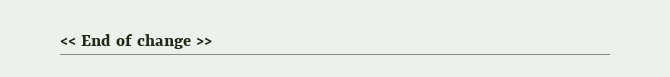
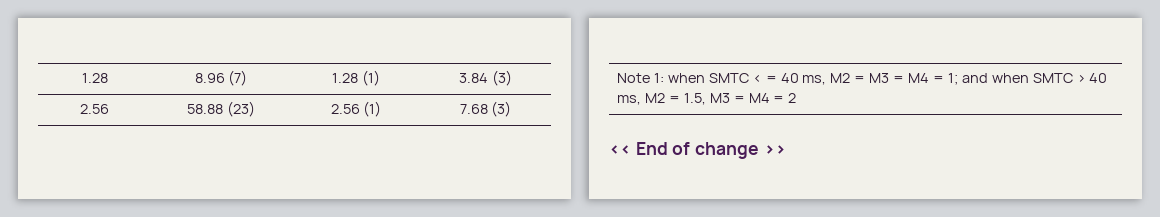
(60, 41) none -> [81,73,108,83] [194,70,248,86] [332,70,380,86] [459,70,512,86] [80,104,109,114] [187,101,255,117] [330,101,382,117] [459,101,512,117] [617,73,1108,85] [617,93,797,105] 1.28 | 8.96 (7) | 1.28 (1) | 3.84 (3) // 2.56 | 58.88 (23) | 2.56 (1) | 7.68 (3) // Note 1: when SMTC < = 40 ms, M2 = M3 = M4 = 1; and when SMTC > 40 ms, M2 = 1.5, M3 = M4 = 2 //

